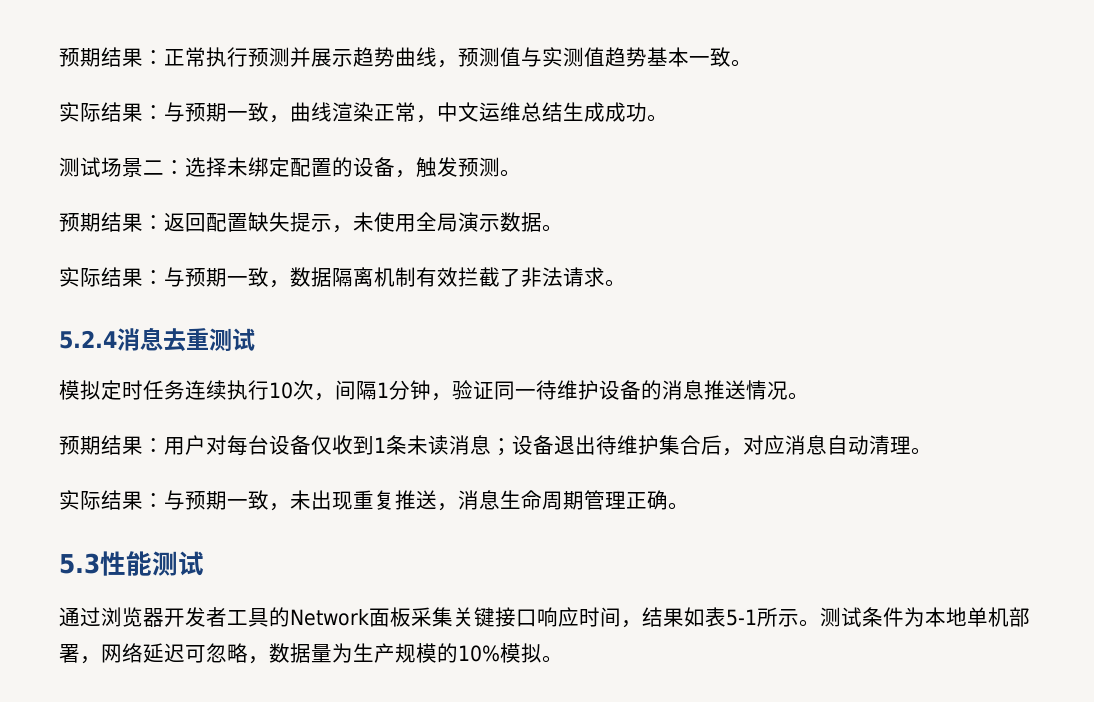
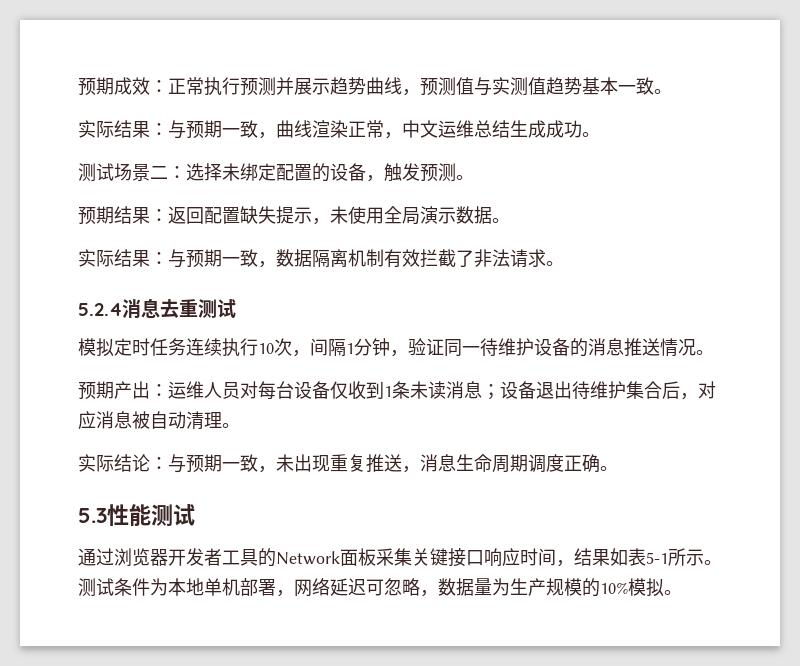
[59,47,143,67] 预期结果 -> [78,77,150,96] 预期成效
[101,435,206,455] 结果：用户 -> [114,381,240,399] 产出：运维人员
(827, 445) none -> [132,411,150,429] 被
[122,491,143,510] 果 -> [132,454,150,472] 论
[584,490,626,510] 管理 -> [528,454,564,473] 调度

